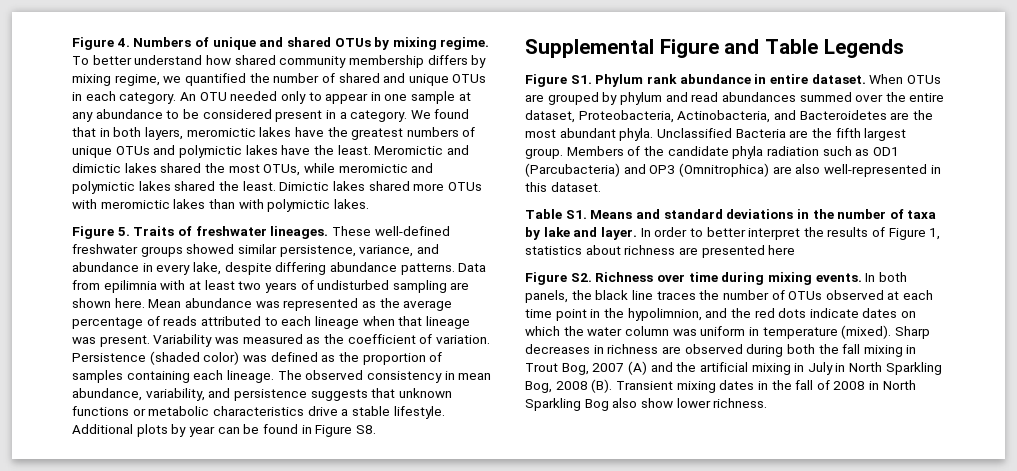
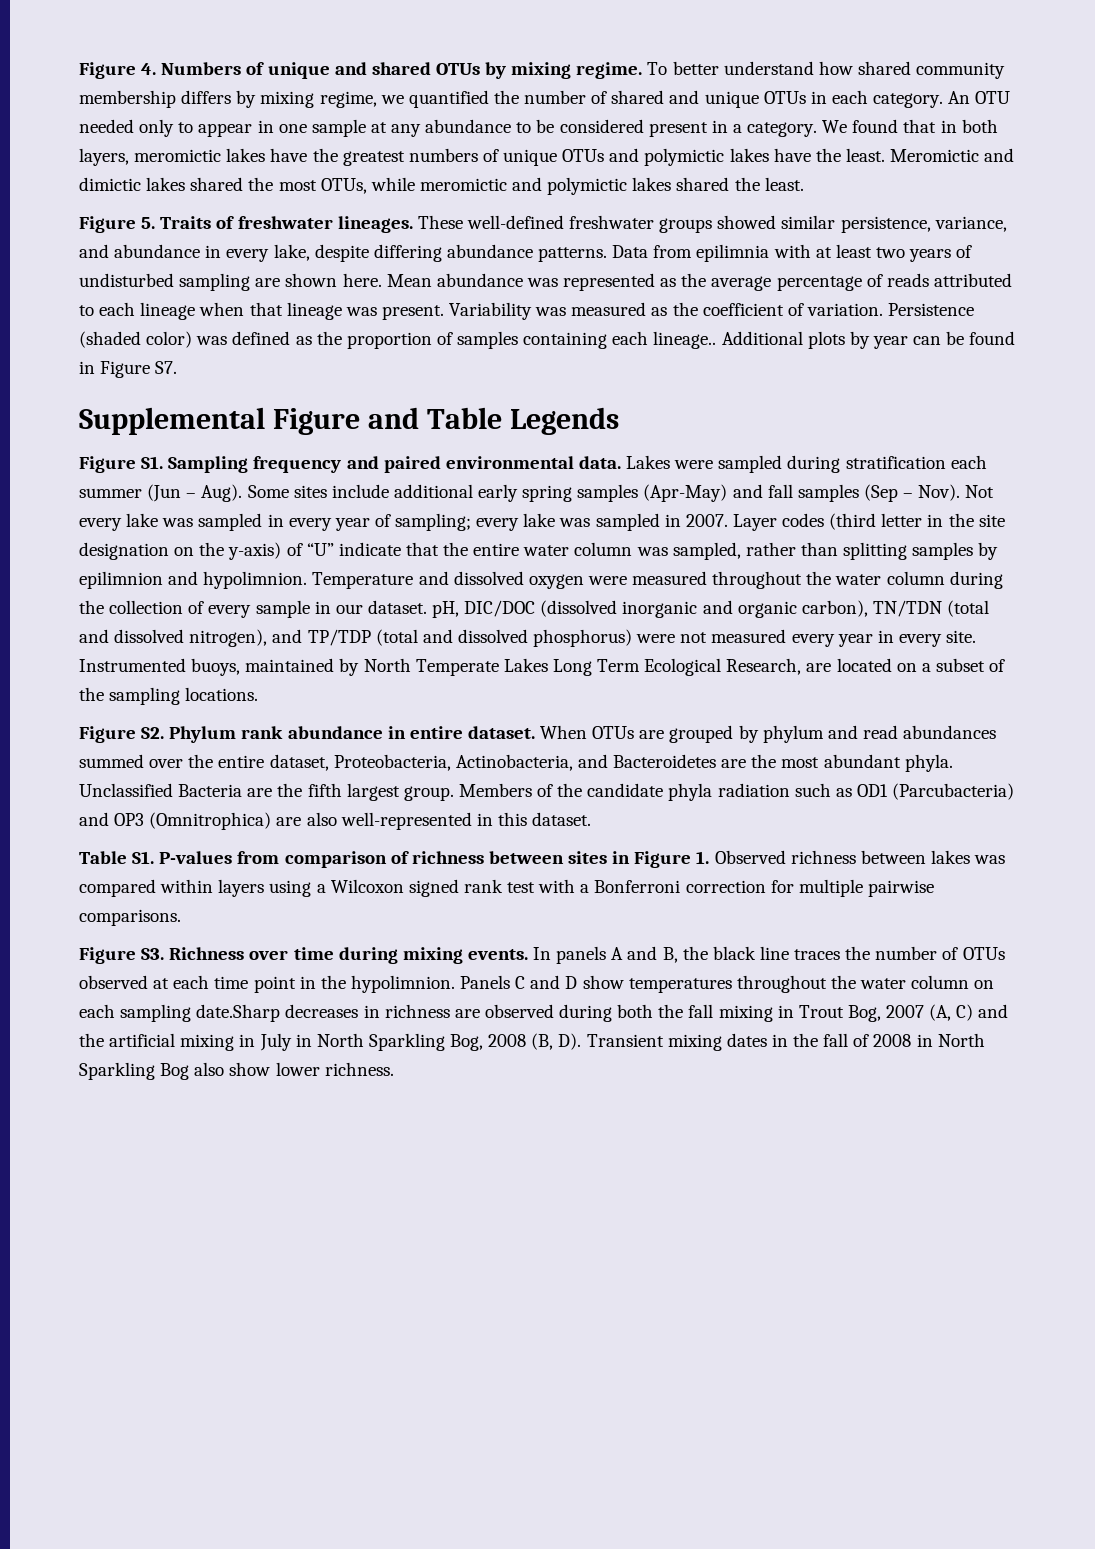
[279,181,482,191] [72,199,369,212] Dimictic lakes shared more OTUs with meromictic lakes than with polymictic lakes. -> (804, 184) none
[226,370,492,383] [72,388,452,401] [72,406,445,419] lineage. The observed consistency in mean abundance, variability, and persistence suggests that unknown functions or metabolic characteristics drive a stable lifestyle. -> [653,331,717,349] lineage..
[355,425,376,434] S8. -> [155,361,178,374] S7.
(592, 79) none -> [168,455,987,473] [79,484,995,502] [79,513,1005,531] [79,542,999,560] [79,571,1003,589] [79,600,990,618] [79,629,977,647] [79,658,1006,676] [79,687,259,705] [79,726,165,743] Sampling frequency and paired environmental data. Lakes were sampled during stratification each summer (Jun – Aug). Some sites include additional early spring samples (Apr-May) and fall samples (Sep – Nov). Not every lake was sampled in every year of sampling; every lake was sampled in 2007. Layer codes (third letter in the site designation on the y-axis) of “U” indicate that the entire water column was sampled, rather than splitting samples by epilimnion and hypolimnion. Temperature and dissolved oxygen were measured throughout the water column during the collection of every sample in our dataset. pH, DIC/DOC (dissolved inorganic and organic carbon), TN/TDN (total and dissolved nitrogen), and TP/TDP (total and dissolved phosphorus) were not measured every year in every site. Instrumented buoys, maintained by North Temperate Lakes Long Term Ecological Research, are located on a subset of the sampling locations. // Figure S2.
[590,209,937,219] [525,227,941,240] [525,245,796,258] [525,272,592,285] Means and standard deviations in the number of taxa by lake and layer. In order to better interpret the results of Figure 1, statistics about richness are presented here // Figure S2. -> [159,850,1006,868] [79,879,934,897] [79,909,181,926] [79,947,165,964] P-values from comparison of richness between sites in Figure 1. Observed richness between lakes was compared within layers using a Wilcoxon signed rank test with a Bonferroni correction for multiple pairwise comparisons. // Figure S3.
[878,272,907,282] [525,290,568,303] both panels, -> [556,946,678,964] panels A and B,
[627,308,917,321] [525,325,930,339] hypolimnion, and the red dots indicate dates on which the water column was uniform in temperature (mixed). Sharp -> [350,975,995,993] [79,1004,281,1022] hypolimnion. Panels C and D show temperatures throughout the water column on each sampling date.Sharp
[627,361,647,375] (A) -> [929,1004,974,1021] (A, C)
[591,379,613,393] (B). -> [531,1033,582,1050] (B, D).

